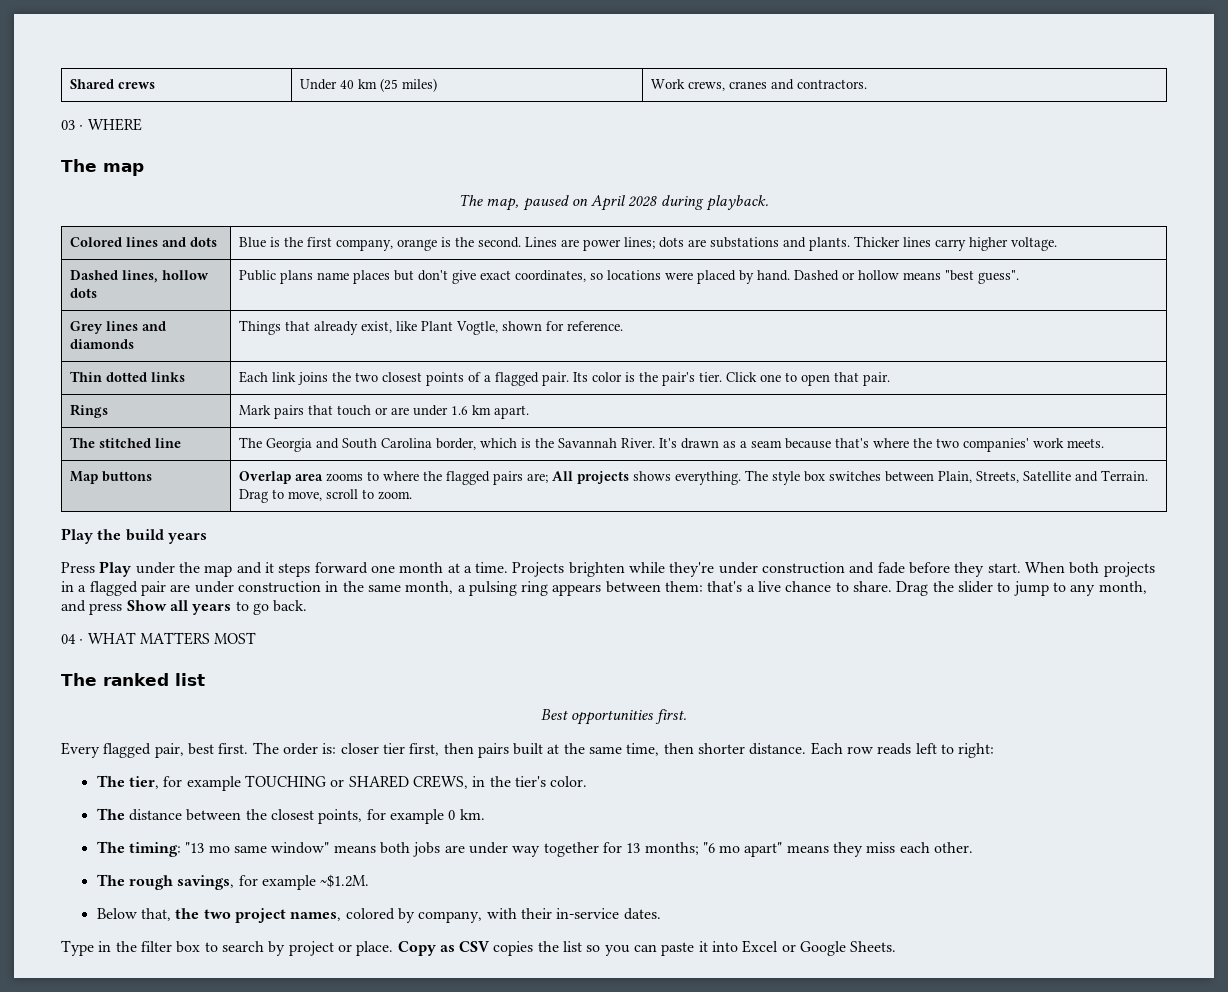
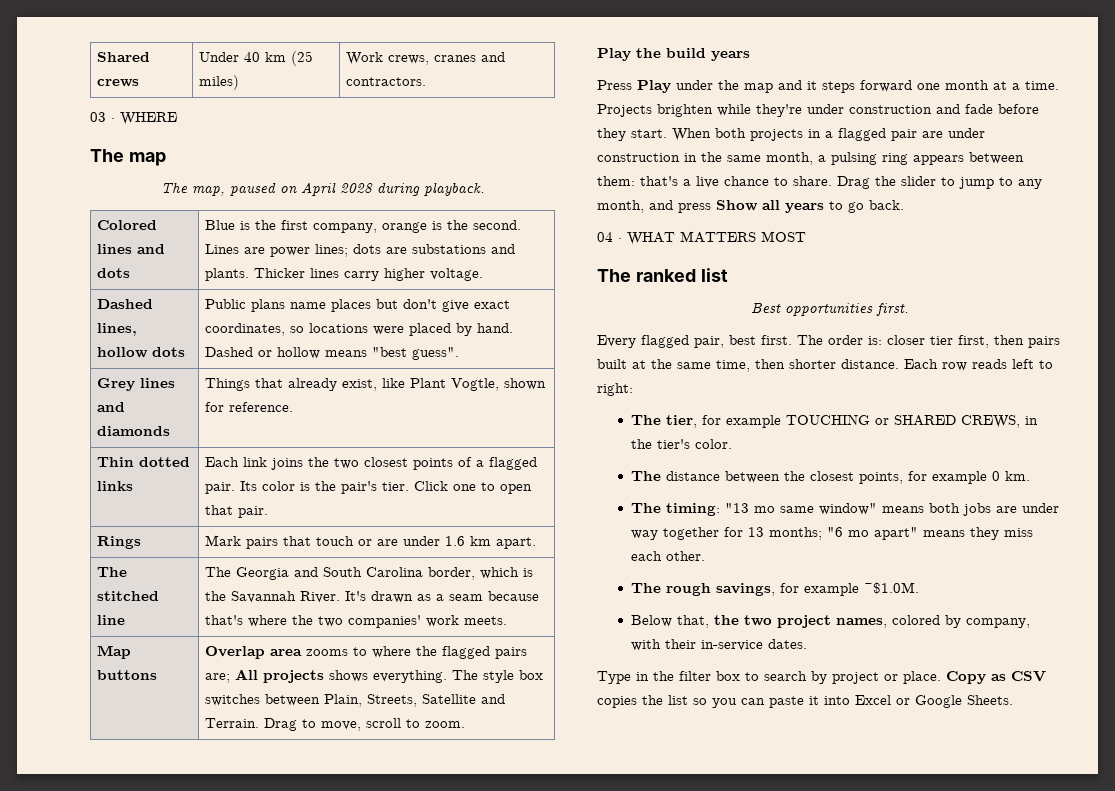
[320,874,370,888] ~$1.2M. -> [864,582,920,594] ~$1.0M.

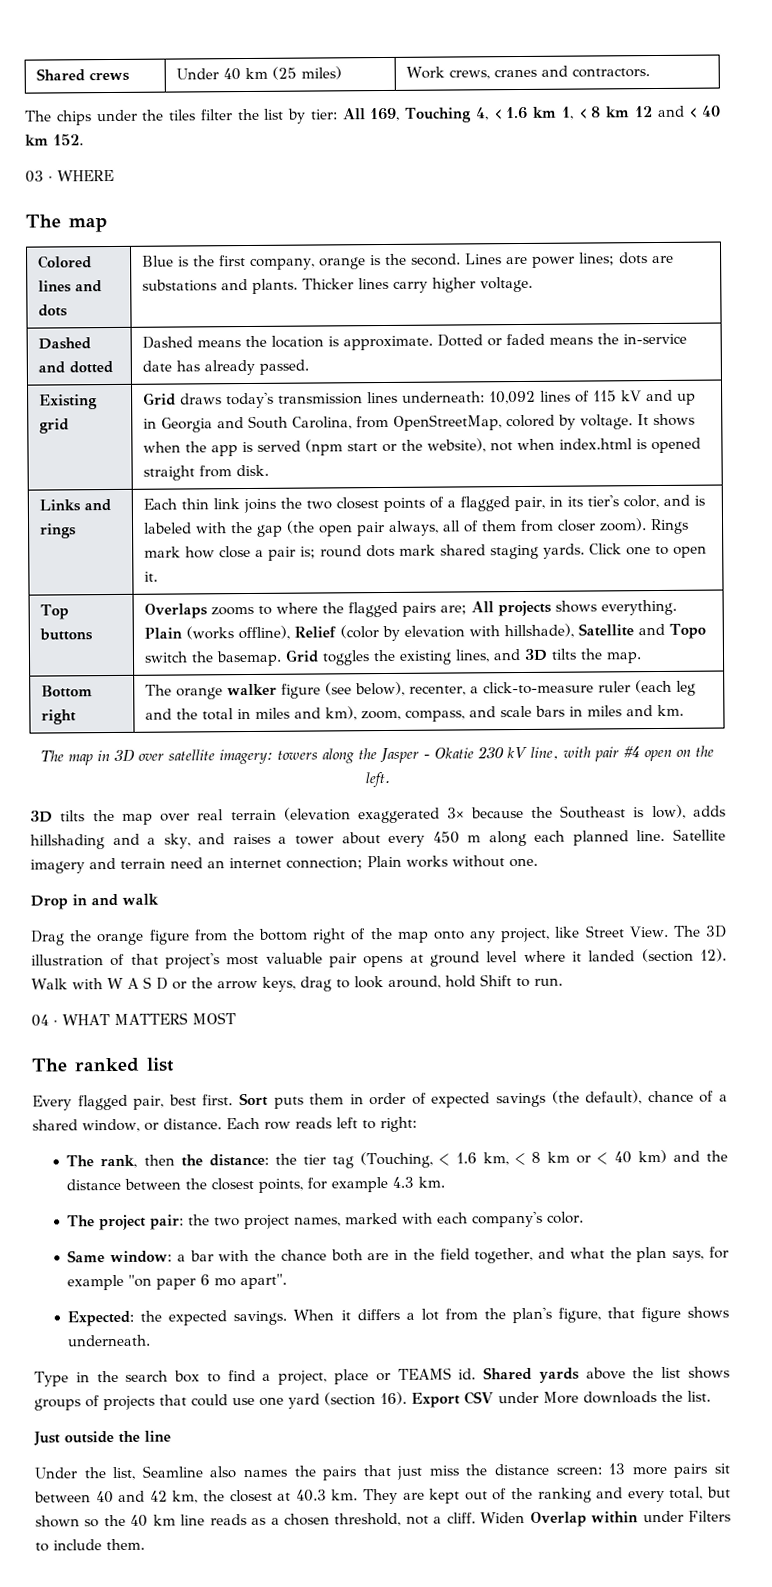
(427, 81) none -> [24,105,721,126] [25,133,84,146] // The chips under the tiles filter the list by tier: All 169, Touching 4, < 1.6 km 1, < 8 km 12 and < 40 km 152.
[160,182,485,196] // The map, paused on April 2028 during playback. -> (107, 225) none
[97,323,138,336] [97,347,186,358] [205,299,511,312] [205,323,514,336] [205,347,460,360] [97,378,176,391] [97,402,126,412] [97,426,171,436] [205,378,547,391] [205,402,294,412] [97,457,191,467] [97,481,134,491] [205,457,240,467] lines, hollow dots | Public plans name places but don't give exact coordinates, so locations were placed by hand. Dashed or hollow means "best guess". // Grey lines and diamonds | Things that already exist, like Plant Vogtle, shown for reference. // Thin dotted links | Each -> [37,360,113,374] [141,333,687,351] [141,359,309,376] [38,394,98,410] [38,418,69,434] [142,389,696,409] [142,413,695,433] [142,437,701,457] [142,464,269,481] [38,499,111,512] [39,523,77,539] [142,498,209,510] and dotted | Dashed means the location is approximate. Dotted or faded means the in-service date has already passed. // Existing grid | Grid draws today's transmission lines underneath: 10,092 lines of 115 kV and up in Georgia and South Carolina, from OpenStreetMap, colored by voltage. It shows when the app is served (npm start or the website), not when index.html is opened straight from disk. // Links and rings | Each thin
[205,481,533,494] [205,505,269,518] [97,536,142,549] [205,535,537,549] [97,567,128,577] [97,591,160,601] [97,615,126,625] [205,567,534,580] [205,591,540,603] [205,615,508,628] [97,645,132,659] pair. Its color is the pair's tier. Click one to open that pair. // Rings | Mark pairs that touch or are under 1.6 km apart. // The stitched line | The Georgia and South Carolina border, which is the Savannah River. It's drawn as a seam because that's where the two companies' work meets. // Map -> [513,494,705,512] [143,518,689,537] [143,543,707,561] [143,571,158,582] [39,604,69,620] pair, in its tier's color, and is labeled with the gap (the open pair always, all of them from closer zoom). Rings mark how close a pair is; round dots mark shared staging yards. Click one to open it. // Top
[205,646,303,659] Overlap area -> [143,603,208,619] Overlaps
[452,670,544,683] [205,694,506,707] [205,718,466,731] [597,48,750,61] [597,80,1059,93] [597,104,1039,117] [597,128,985,141] [597,152,1024,165] [597,176,1042,189] [597,200,904,213] The style box switches between Plain, Streets, Satellite and Terrain. Drag to move, scroll to zoom. // Play the build years // Press Play under the map and it steps forward one month at a time. Projects brighten while they're under construction and fade before they start. When both projects in a flagged pair are under construction in the same month, a pulsing ring appears between them: that's a live chance to share. Drag the slider to jump to any month, and press Show all years to go back. -> [143,623,706,642] [143,648,642,667] [40,685,93,698] [40,709,76,725] [144,679,696,700] [144,704,684,722] [40,745,714,766] [364,771,390,788] [30,804,726,825] [30,828,726,850] [30,855,538,874] [30,893,159,910] [30,925,727,946] [31,948,727,969] [31,974,563,992] Plain (works offline), Relief (color by elevation with hillshade), Satellite and Topo switch the basemap. Grid toggles the existing lines, and 3D tilts the map. // Bottom right | The orange walker figure (see below), recenter, a click-to-measure ruler (each leg and the total in miles and km), zoom, compass, and scale bars in miles and km. // The map in 3D over satellite imagery: towers along the Jasper - Okatie 230 kV line, with pair #4 open on the left. // 3D tilts the map over real terrain (elevation exaggerated 3× because the Southeast is low), adds hillshading and a sky, and raises a tower about every 450 m along each planned line. Satellite imagery and terrain need an internet connection; Plain works without one. // Drop in and walk // Drag the orange figure from the bottom right of the map onto any project, like Street View. The 3D illustration of that project's most valuable pair opens at ground level where it landed (section 12). Walk with W A S D or the arrow keys, drag to look around, hold Shift to run.
[750,303,909,316] // Best opportunities first. -> (175, 1064) none
[797,335,1060,348] [597,359,836,372] The order is: closer tier first, then pairs built at the same time, then shorter -> [238,1090,729,1109] [32,1118,159,1133] Sort puts them in order of expected savings (the default), chance of a shared window, or
[666,414,1039,428] [631,439,733,449] [631,471,662,481] tier, for example TOUCHING or SHARED CREWS, in the tier's color. // The -> [100,1149,728,1169] rank, then the distance: the tier tag (Touching, < 1.6 km, < 8 km or < 40 km) and the
[992,471,1031,481] [631,503,1060,516] [631,527,1034,540] [631,551,706,561] [631,582,920,596] [631,615,1031,628] [631,639,808,651] 0 km. // The timing: "13 mo same window" means both jobs are under way together for 13 months; "6 mo apart" means they miss each other. // The rough savings, for example ~$1.0M. // Below that, the two project names, colored by company, with their in-service dates. -> [392,1176,446,1188] [67,1211,585,1231] [67,1246,729,1264] [67,1273,288,1291] [67,1306,729,1327] [67,1334,152,1347] 4.3 km. // The project pair: the two project names, marked with each company's color. // Same window: a bar with the chance both are in the field together, and what the plan says, for example "on paper 6 mo apart". // Expected: the expected savings. When it differs a lot from the plan's figure, that figure shows underneath.
[679,671,711,681] filter -> [125,1370,169,1382] search
[764,671,1046,684] [597,695,1013,708] search by project or place. Copy as CSV copies the list so you can paste it into Excel or Google Sheets. -> [227,1366,731,1385] [34,1390,711,1411] [33,1430,171,1446] [34,1463,731,1481] [34,1486,732,1505] [35,1510,732,1528] [35,1538,145,1552] find a project, place or TEAMS id. Shared yards above the list shows groups of projects that could use one yard (section 16). Export CSV under More downloads the list. // Just outside the line // Under the list, Seamline also names the pairs that just miss the distance screen: 13 more pairs sit between 40 and 42 km, the closest at 40.3 km. They are kept out of the ranking and every total, but shown so the 40 km line reads as a chosen threshold, not a cliff. Widen Overlap within under Filters to include them.

